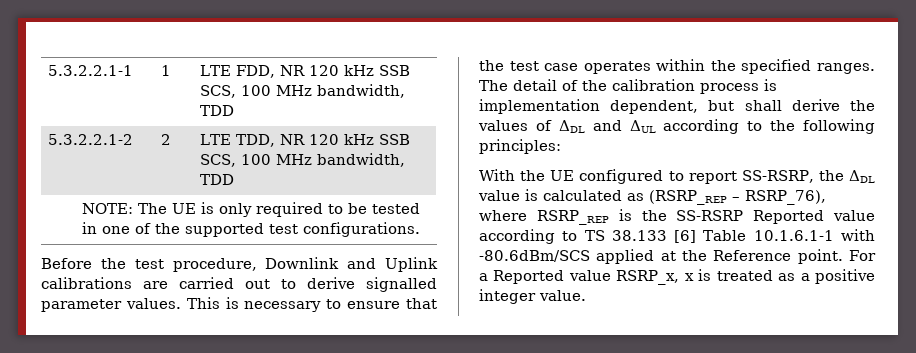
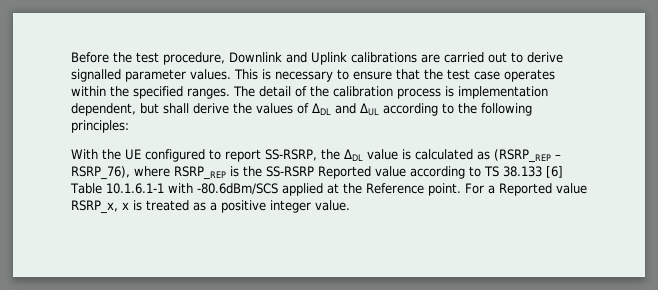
[48,65,134,76] [161,65,172,76] [200,65,411,78] [200,84,406,98] [200,105,235,116] [48,134,134,145] [161,134,172,145] [200,134,411,147] [200,153,406,167] [200,174,235,185] [82,202,421,217] [82,222,421,237] 5.3.2.2.1-1 | 1 | LTE FDD, NR 120 kHz SSB SCS, 100 MHz bandwidth, TDD // 5.3.2.2.1-2 | 2 | LTE TDD, NR 120 kHz SSB SCS, 100 MHz bandwidth, TDD // NOTE: The UE is only required to be tested in one of the supported test configurations. // -> (71, 57) none

